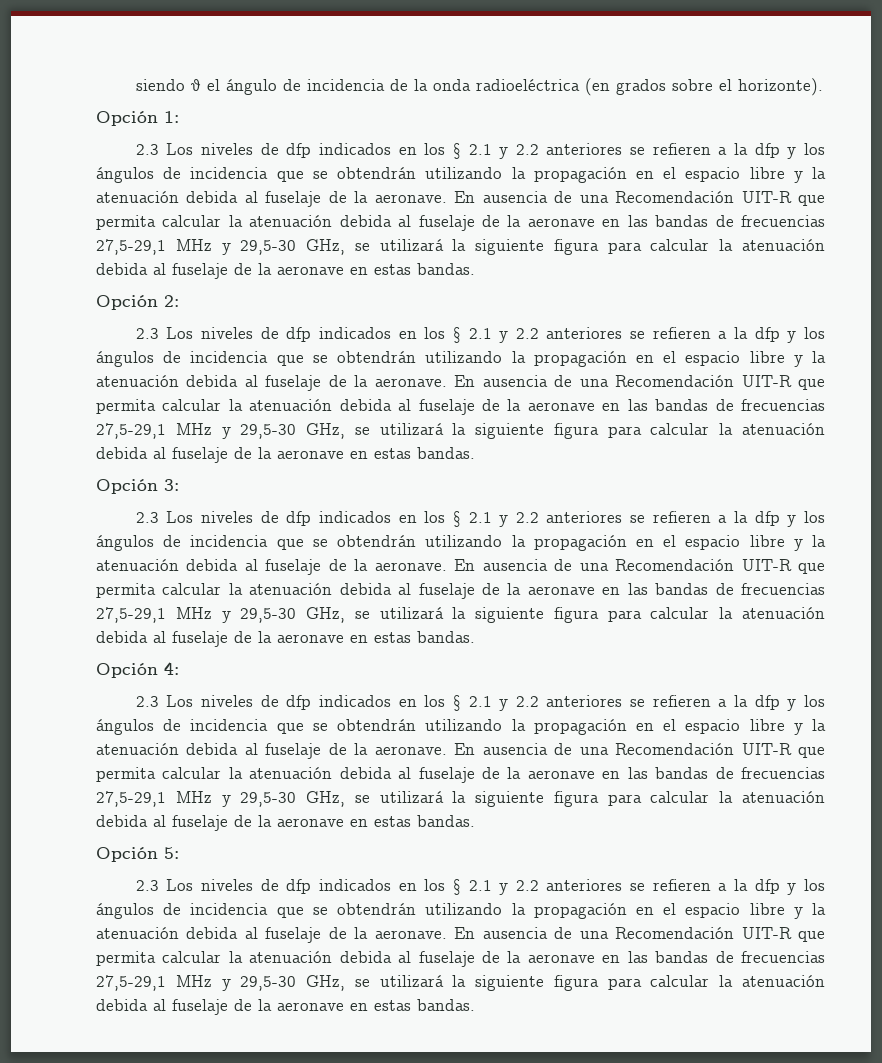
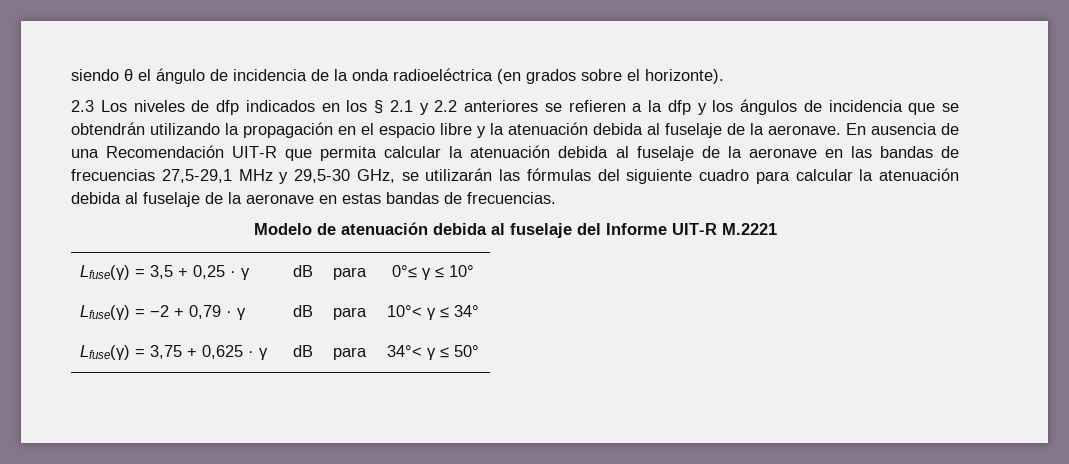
[96,111,179,126] // Opción 1: -> (724, 76) none
[379,239,599,255] utilizará la siguiente figura -> [425,168,749,184] utilizarán las fórmulas del siguiente cuadro
[417,263,475,275] [96,295,179,310] [135,327,825,343] [96,351,826,367] [96,375,825,391] [96,399,826,415] [96,423,825,439] [96,447,475,463] [96,479,179,494] [135,511,825,527] [96,535,826,551] [96,559,825,575] [96,583,826,599] [96,607,825,623] [96,631,475,647] [96,662,179,678] [135,695,825,711] [96,719,826,735] [96,743,825,759] [96,767,826,783] [96,791,825,807] [96,815,475,831] [96,847,179,862] [135,879,825,895] [96,903,826,919] [96,927,825,943] [96,951,826,967] [96,975,825,991] [96,999,475,1015] bandas. // Opción 2: // 2.3 Los niveles de dfp indicados en los § 2.1 y 2.2 anteriores se refieren a la dfp y los ángulos de incidencia que se obtendrán utilizando la propagación en el espacio libre y la atenuación debida al fuselaje de la aeronave. En ausencia de una Recomendación UIT-R que permita calcular la atenuación debida al fuselaje de la aeronave en las bandas de frecuencias 27,5-29,1 MHz y 29,5-30 GHz, se utilizará la siguiente figura para calcular la atenuación debida al fuselaje de la aeronave en estas bandas. // Opción 3: // 2.3 Los niveles de dfp indicados en los § 2.1 y 2.2 anteriores se refieren a la dfp y los ángulos de incidencia que se obtendrán utilizando la propagación en el espacio libre y la atenuación debida al fuselaje de la aeronave. En ausencia de una Recomendación UIT-R que permita calcular la atenuación debida al fuselaje de la aeronave en las bandas de frecuencias 27,5-29,1 MHz y 29,5-30 GHz, se utilizará la siguiente figura para calcular la atenuación debida al fuselaje de la aeronave en estas bandas. // Opción 4: // 2.3 Los niveles de dfp indicados en los § 2.1 y 2.2 anteriores se refieren a la dfp y los ángulos de incidencia que se obtendrán utilizando la propagación en el espacio libre y la atenuación debida al fuselaje de la aeronave. En ausencia de una Recomendación UIT-R que permita calcular la atenuación debida al fuselaje de la aeronave en las bandas de frecuencias 27,5-29,1 MHz y 29,5-30 GHz, se utilizará la siguiente figura para calcular la atenuación debida al fuselaje de la aeronave en estas bandas. // Opción 5: // 2.3 Los niveles de dfp indicados en los § 2.1 y 2.2 anteriores se refieren a la dfp y los ángulos de incidencia que se obtendrán utilizando la propagación en el espacio libre y la atenuación debida al fuselaje de la aeronave. En ausencia de una Recomendación UIT-R que permita calcular la atenuación debida al fuselaje de la aeronave en las bandas de frecuencias 27,5-29,1 MHz y 29,5-30 GHz, se utilizará la siguiente figura para calcular la atenuación debida al fuselaje de la aeronave en estas bandas. -> [386,192,556,204] [253,222,777,238] [80,265,251,280] [292,265,313,277] [332,267,367,280] [391,265,474,280] [80,305,247,320] [292,305,313,317] [332,307,367,320] [386,305,479,320] [80,345,269,360] [292,345,313,357] [332,347,367,360] [386,345,479,360] bandas de frecuencias. // Modelo de atenuación debida al fuselaje del Informe UIT-R M.2221 // Lfuse(γ) = 3,5 + 0,25 · γ | dB | para | 0°≤ γ ≤ 10° // Lfuse(γ) = −2 + 0,79 · γ | dB | para | 10°< γ ≤ 34° // Lfuse(γ) = 3,75 + 0,625 · γ | dB | para | 34°< γ ≤ 50°

